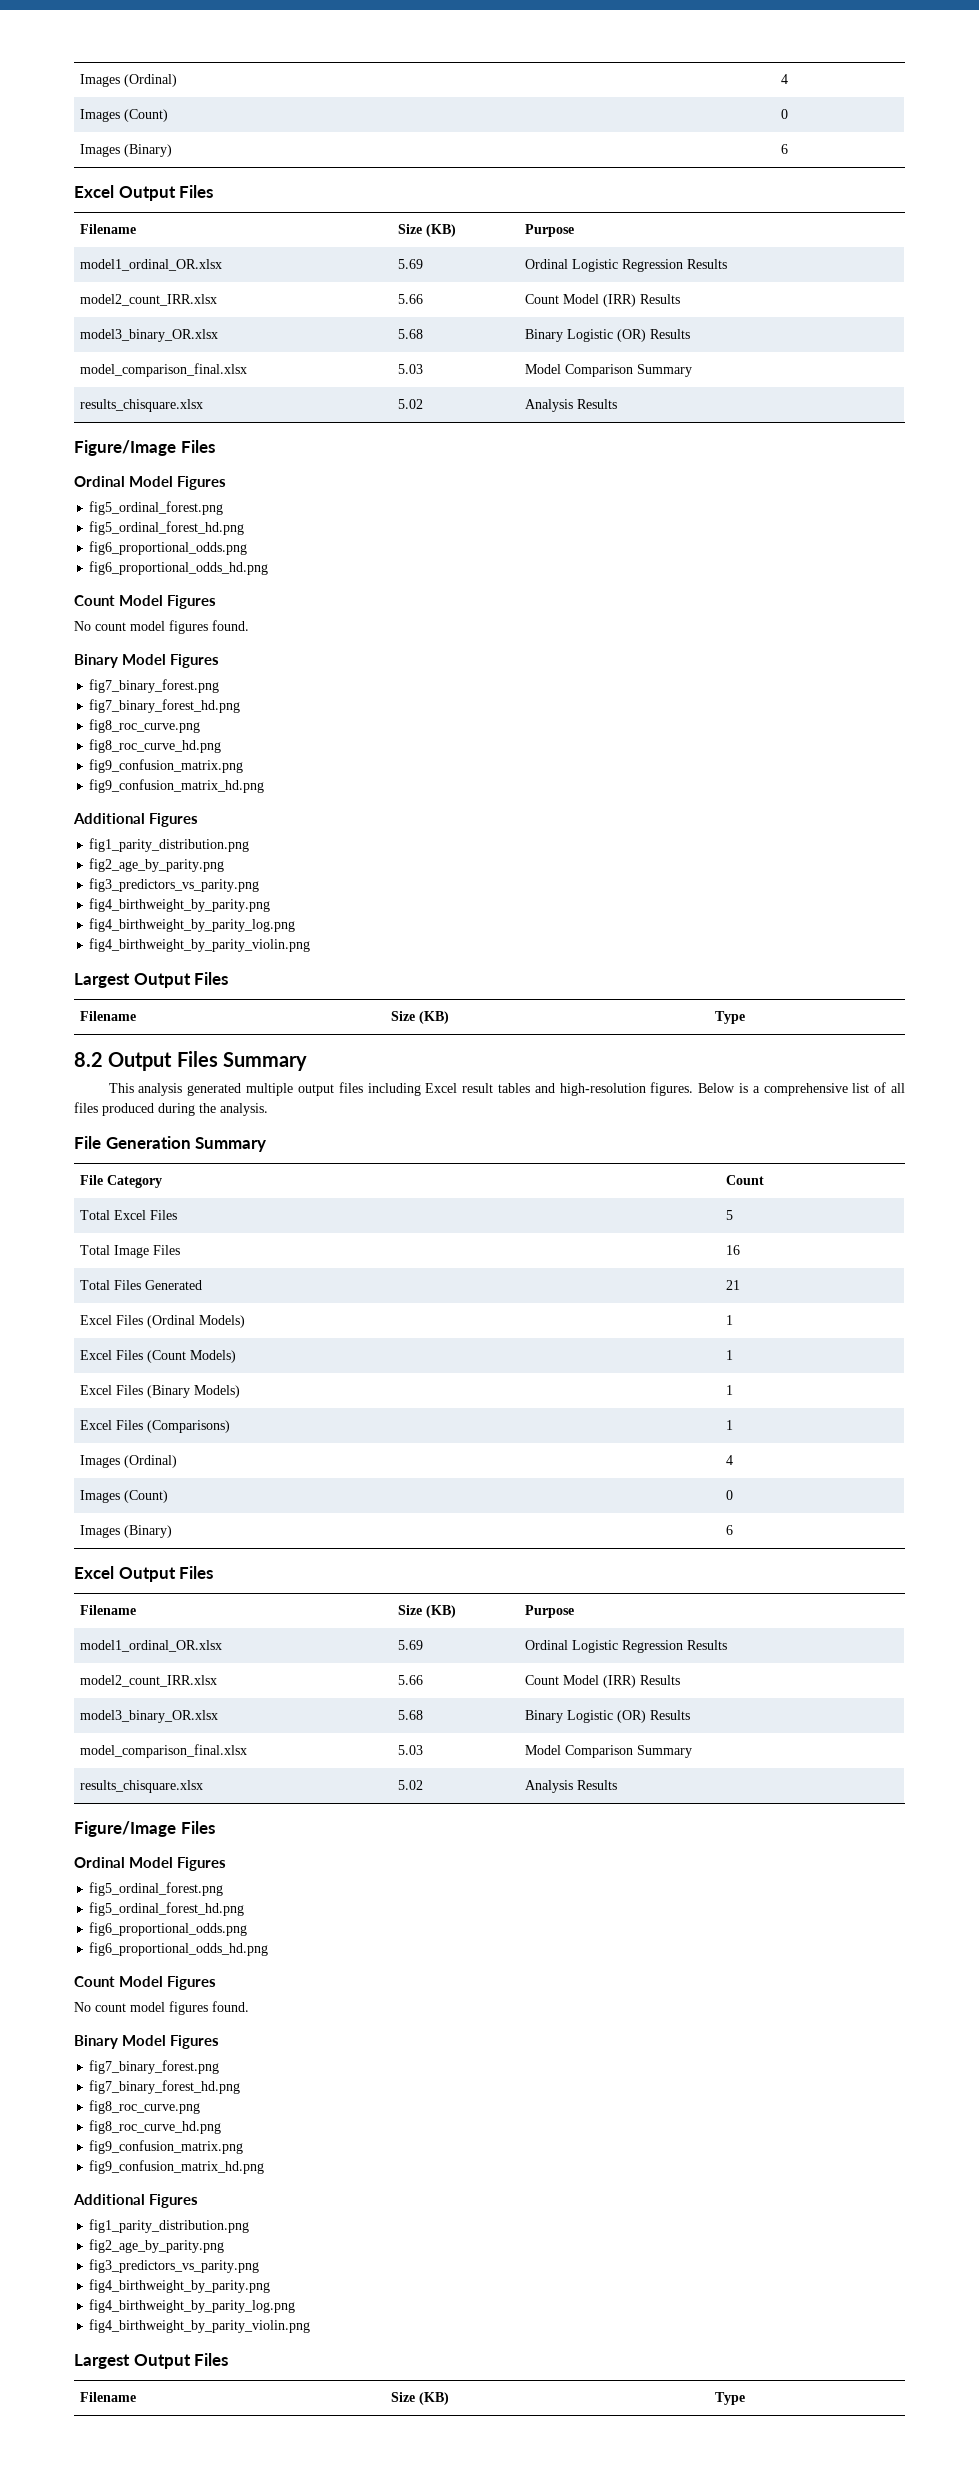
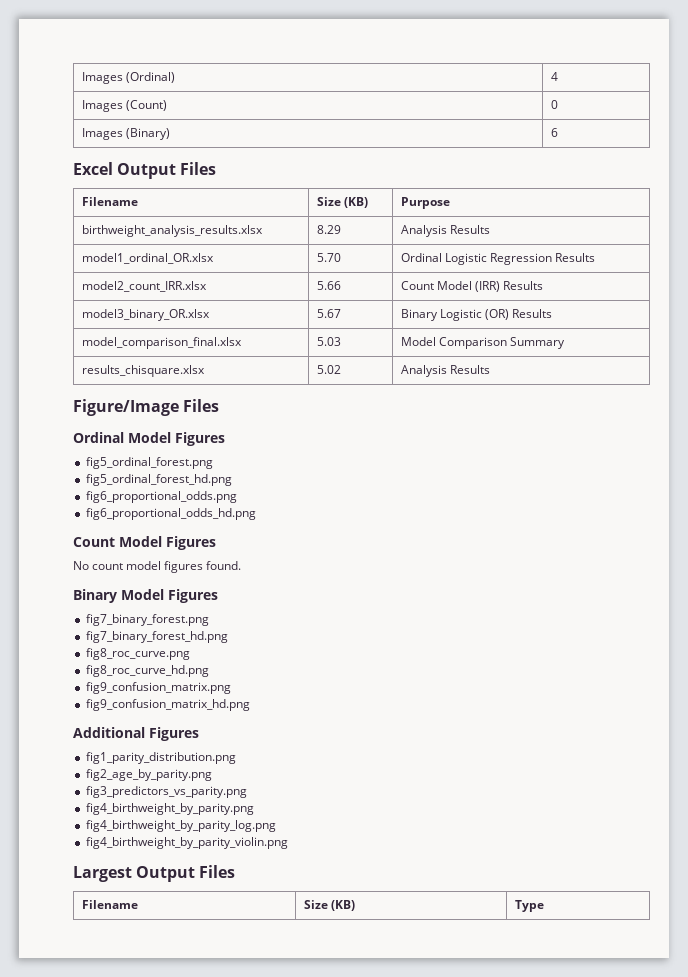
[80,259,223,271] [398,259,424,269] // model1_ordinal_OR.xlsx | 5.69 -> [81,225,263,237] [316,225,341,234] [400,225,490,237] [81,253,214,264] [316,253,341,262] // birthweight_analysis_results.xlsx | 8.29 | Analysis Results // model1_ordinal_OR.xlsx | 5.70
[398,329,424,339] 5.68 -> [316,309,341,318] 5.67
[74,1051,307,1071] [108,1082,906,1096] [74,1102,268,1116] [74,1136,267,1152] [80,1175,163,1188] [726,1175,765,1185] [80,1210,178,1220] [726,1210,734,1220] [80,1245,181,1258] [726,1245,741,1255] [80,1280,203,1290] [726,1280,741,1290] [80,1315,246,1328] [726,1315,734,1325] [80,1350,237,1363] [726,1350,734,1360] [80,1385,241,1398] [726,1385,734,1395] [80,1420,231,1433] [726,1420,734,1430] [80,1455,178,1468] [726,1455,734,1465] [80,1490,169,1503] [726,1490,734,1500] [80,1525,173,1538] [726,1525,734,1535] [74,1566,214,1582] [80,1605,137,1615] [398,1605,457,1618] [525,1605,575,1618] [80,1640,223,1652] [398,1640,424,1650] [525,1640,728,1653] [80,1675,218,1687] [398,1675,424,1685] [525,1675,681,1688] [80,1710,219,1723] [398,1710,424,1720] [525,1710,691,1723] [80,1744,248,1758] [398,1745,424,1755] [525,1745,693,1758] [80,1780,204,1793] [398,1780,424,1790] [525,1780,618,1793] [74,1821,215,1837] [74,1857,226,1871] [89,1882,224,1896] [89,1902,245,1916] [89,1922,248,1936] [89,1942,269,1956] [74,1976,216,1990] [74,2001,249,2015] [74,2035,219,2049] [89,2060,220,2074] [89,2080,241,2094] [89,2100,201,2114] [89,2120,222,2134] [89,2140,244,2154] [89,2160,265,2174] [73,2194,198,2208] [89,2219,250,2233] [89,2239,225,2253] [89,2259,260,2273] [89,2279,271,2293] [89,2299,296,2313] [89,2319,311,2333] [74,2353,229,2369] [80,2392,137,2402] [391,2392,450,2405] [715,2392,746,2405] // 8.2 Output Files Summary // This analysis generated multiple output files including Excel result tables and high-resolution figures. Below is a comprehensive list of all files produced during the analysis. // File Generation Summary // File Category | Count // Total Excel Files | 5 // Total Image Files | 16 // Total Files Generated | 21 // Excel Files (Ordinal Models) | 1 // Excel Files (Count Models) | 1 // Excel Files (Binary Models) | 1 // Excel Files (Comparisons) | 1 // Images (Ordinal) | 4 // Images (Count) | 0 // Images (Binary) | 6 // Excel Output Files // Filename | Size (KB) | Purpose // model1_ordinal_OR.xlsx | 5.69 | Ordinal Logistic Regression Results // model2_count_IRR.xlsx | 5.66 | Count Model (IRR) Results // model3_binary_OR.xlsx | 5.68 | Binary Logistic (OR) Results // model_comparison_final.xlsx | 5.03 | Model Comparison Summary // results_chisquare.xlsx | 5.02 | Analysis Results // Figure/Image Files // Ordinal Model Figures // fig5_ordinal_forest.png // fig5_ordinal_forest_hd.png // fig6_proportional_odds.png // fig6_proportional_odds_hd.png // Count Model Figures // No count model figures found. // Binary Model Figures // fig7_binary_forest.png // fig7_binary_forest_hd.png // fig8_roc_curve.png // fig8_roc_curve_hd.png // fig9_confusion_matrix.png // fig9_confusion_matrix_hd.png // Additional Figures // fig1_parity_distribution.png // fig2_age_by_parity.png // fig3_predictors_vs_parity.png // fig4_birthweight_by_parity.png // fig4_birthweight_by_parity_log.png // fig4_birthweight_by_parity_violin.png // Largest Output Files // Filename | Size (KB) | Type -> (544, 906) none

